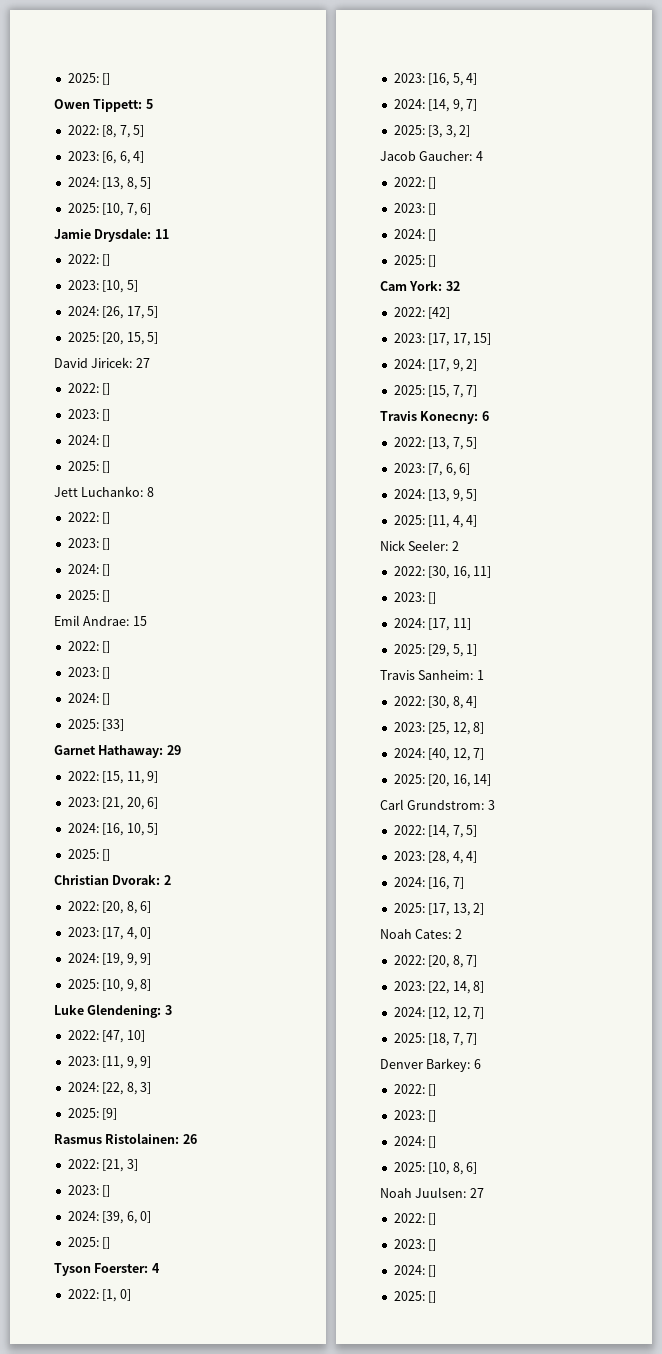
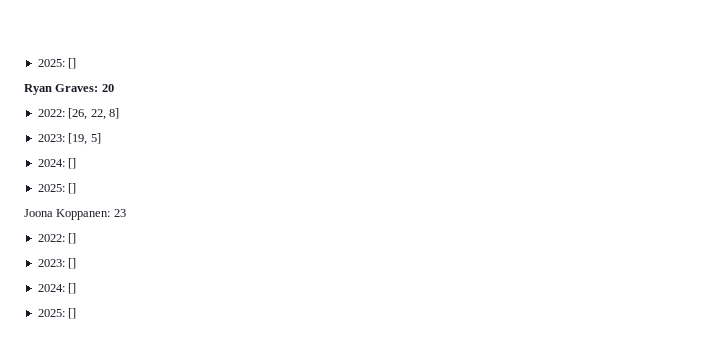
[67,73,111,85] [54,99,153,112] [67,125,144,138] [67,151,144,164] [67,177,151,190] [67,203,151,216] [54,228,169,242] [67,254,111,266] [67,280,138,293] [67,306,158,319] [67,332,158,345] [54,357,150,368] [67,383,111,395] [67,409,111,421] [67,435,111,447] [67,461,111,473] [54,486,154,497] [67,512,111,524] [67,538,111,550] [67,564,111,576] [67,590,111,602] [54,615,147,626] [67,641,111,653] [67,667,111,679] [67,693,111,705] [67,719,125,731] [54,745,181,758] [67,771,158,784] [67,797,158,810] [67,823,158,836] [67,849,111,861] [54,875,171,885] [67,901,151,914] [67,927,151,940] [67,953,151,966] [67,979,151,992] [54,1004,172,1018] [67,1030,145,1043] [67,1056,151,1069] [67,1082,151,1095] [67,1108,118,1120] [54,1133,197,1144] [67,1159,138,1172] [67,1185,111,1197] [67,1211,151,1224] [67,1237,111,1249] [54,1263,160,1276] [67,1289,131,1302] [393,73,477,86] [393,99,477,112] [393,125,470,138] [380,151,483,161] [393,177,437,189] [393,203,437,215] [393,229,437,241] [393,255,437,267] [380,281,460,291] [393,307,451,319] [393,333,491,346] [393,359,477,372] [393,385,477,398] [380,411,489,424] [393,437,477,450] [393,463,470,476] [393,489,477,502] [393,515,477,528] [380,540,459,551] [393,566,491,579] [393,592,437,604] [393,618,471,631] [393,644,477,657] [380,670,484,680] [393,696,477,709] [393,722,484,735] [393,748,484,761] [393,774,491,787] [380,799,495,810] [393,825,477,838] [393,851,477,864] [393,877,464,890] [393,903,484,916] [380,929,462,939] [393,955,477,968] [393,981,484,994] [393,1007,484,1020] [393,1033,477,1046] [380,1058,481,1072] [393,1084,437,1096] [393,1110,437,1122] [393,1136,437,1148] [393,1162,477,1175] [380,1187,484,1198] [393,1213,437,1225] [393,1239,437,1251] [393,1265,437,1277] [393,1291,437,1303] 2025: [] // Owen Tippett: 5 // 2022: [8, 7, 5] // 2023: [6, 6, 4] // 2024: [13, 8, 5] // 2025: [10, 7, 6] // Jamie Drysdale: 11 // 2022: [] // 2023: [10, 5] // 2024: [26, 17, 5] // 2025: [20, 15, 5] // David Jiricek: 27 // 2022: [] // 2023: [] // 2024: [] // 2025: [] // Jett Luchanko: 8 // 2022: [] // 2023: [] // 2024: [] // 2025: [] // Emil Andrae: 15 // 2022: [] // 2023: [] // 2024: [] // 2025: [33] // Garnet Hathaway: 29 // 2022: [15, 11, 9] // 2023: [21, 20, 6] // 2024: [16, 10, 5] // 2025: [] // Christian Dvorak: 2 // 2022: [20, 8, 6] // 2023: [17, 4, 0] // 2024: [19, 9, 9] // 2025: [10, 9, 8] // Luke Glendening: 3 // 2022: [47, 10] // 2023: [11, 9, 9] // 2024: [22, 8, 3] // 2025: [9] // Rasmus Ristolainen: 26 // 2022: [21, 3] // 2023: [] // 2024: [39, 6, 0] // 2025: [] // Tyson Foerster: 4 // 2022: [1, 0] // 2023: [16, 5, 4] // 2024: [14, 9, 7] // 2025: [3, 3, 2] // Jacob Gaucher: 4 // 2022: [] // 2023: [] // 2024: [] // 2025: [] // Cam York: 32 // 2022: [42] // 2023: [17, 17, 15] // 2024: [17, 9, 2] // 2025: [15, 7, 7] // Travis Konecny: 6 // 2022: [13, 7, 5] // 2023: [7, 6, 6] // 2024: [13, 9, 5] // 2025: [11, 4, 4] // Nick Seeler: 2 // 2022: [30, 16, 11] // 2023: [] // 2024: [17, 11] // 2025: [29, 5, 1] // Travis Sanheim: 1 // 2022: [30, 8, 4] // 2023: [25, 12, 8] // 2024: [40, 12, 7] // 2025: [20, 16, 14] // Carl Grundstrom: 3 // 2022: [14, 7, 5] // 2023: [28, 4, 4] // 2024: [16, 7] // 2025: [17, 13, 2] // Noah Cates: 2 // 2022: [20, 8, 7] // 2023: [22, 14, 8] // 2024: [12, 12, 7] // 2025: [18, 7, 7] // Denver Barkey: 6 // 2022: [] // 2023: [] // 2024: [] // 2025: [10, 8, 6] // Noah Juulsen: 27 // 2022: [] // 2023: [] // 2024: [] // 2025: [] -> [37,58,77,69] [24,84,114,95] [37,108,119,120] [37,133,101,145] [37,158,77,169] [37,183,77,194] [24,209,126,220] [37,233,77,244] [37,258,77,269] [37,283,77,294] [37,308,77,319] 2025: [] // Ryan Graves: 20 // 2022: [26, 22, 8] // 2023: [19, 5] // 2024: [] // 2025: [] // Joona Koppanen: 23 // 2022: [] // 2023: [] // 2024: [] // 2025: []

